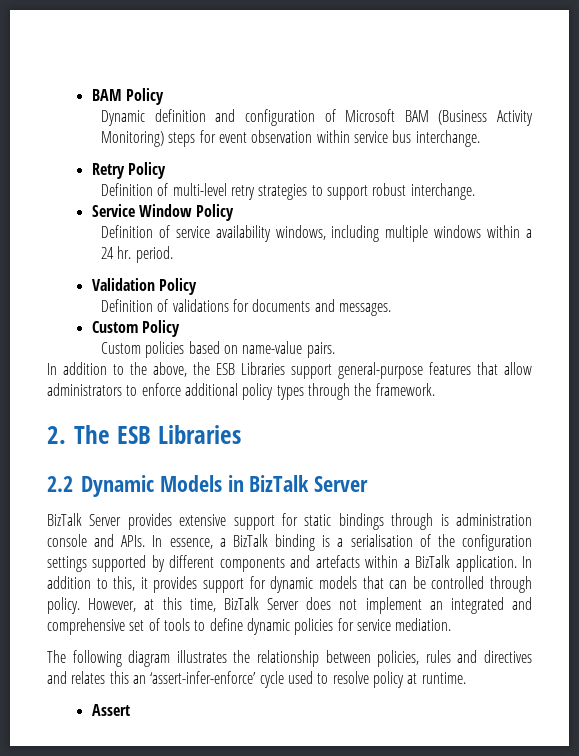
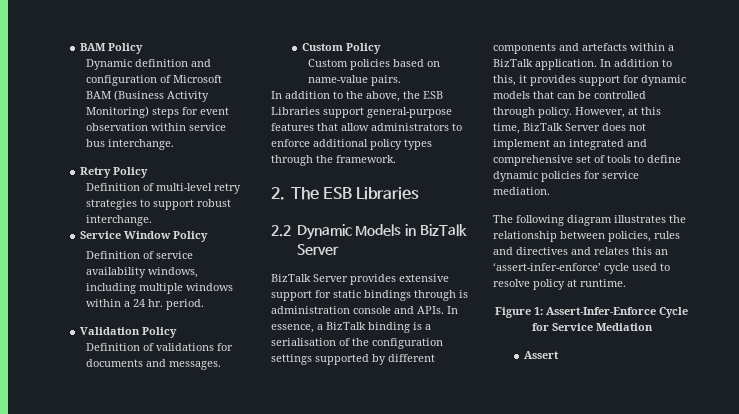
(466, 678) none -> [495,307,688,318] [531,323,653,331] // Figure 1: Assert-Infer-Enforce Cycle for Service Mediation

